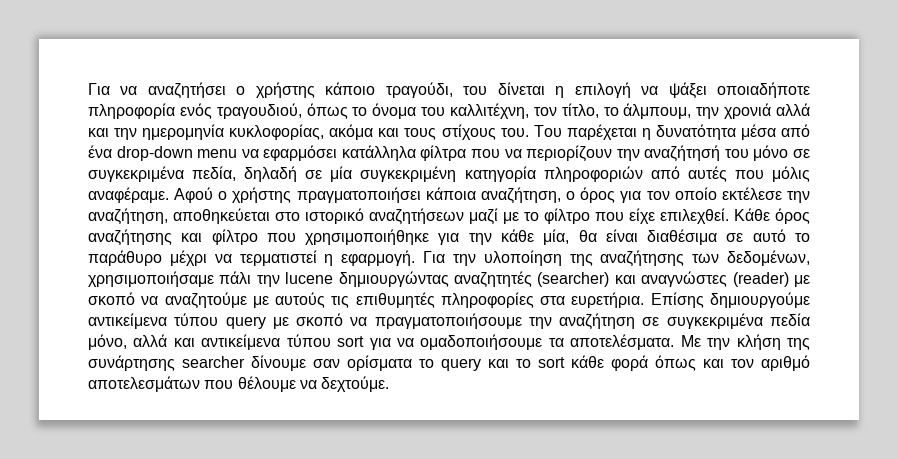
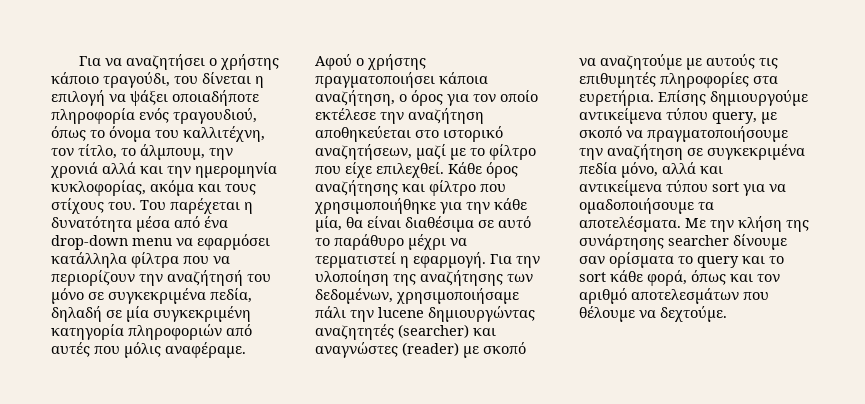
[88,208,168,225] αναζήτηση, -> [408,108,484,124] αναζήτηση
[369,208,464,225] αναζητήσεων -> [315,144,412,160] αναζητήσεων,
[225,316,266,329] query -> [712,112,757,124] query,
[611,355,648,371] φορά -> [647,270,687,286] φορά,

